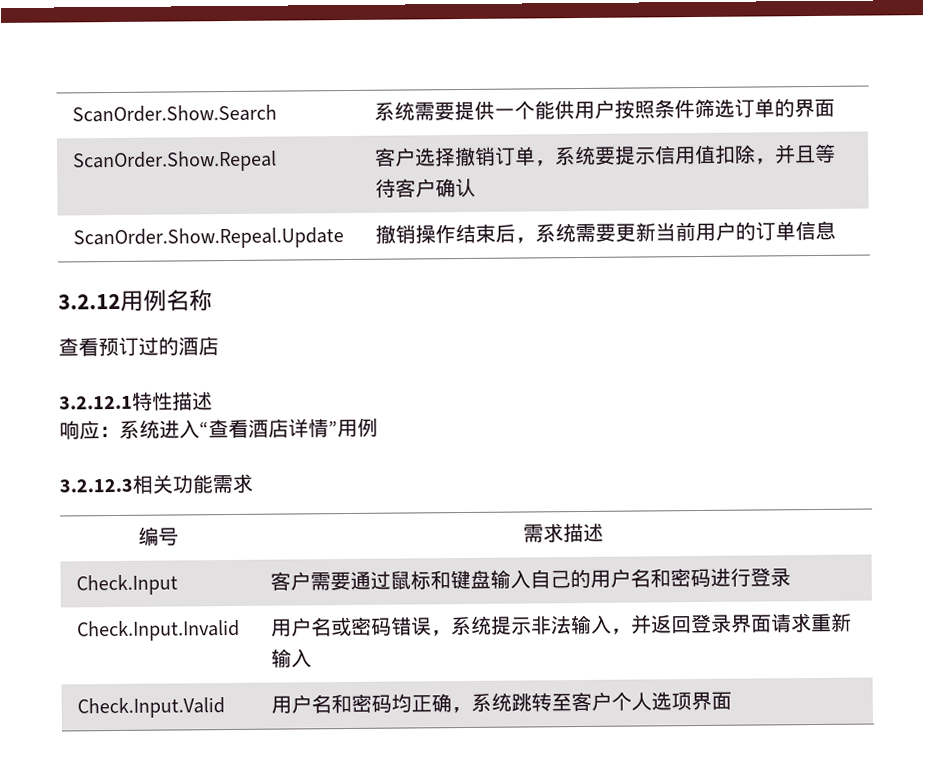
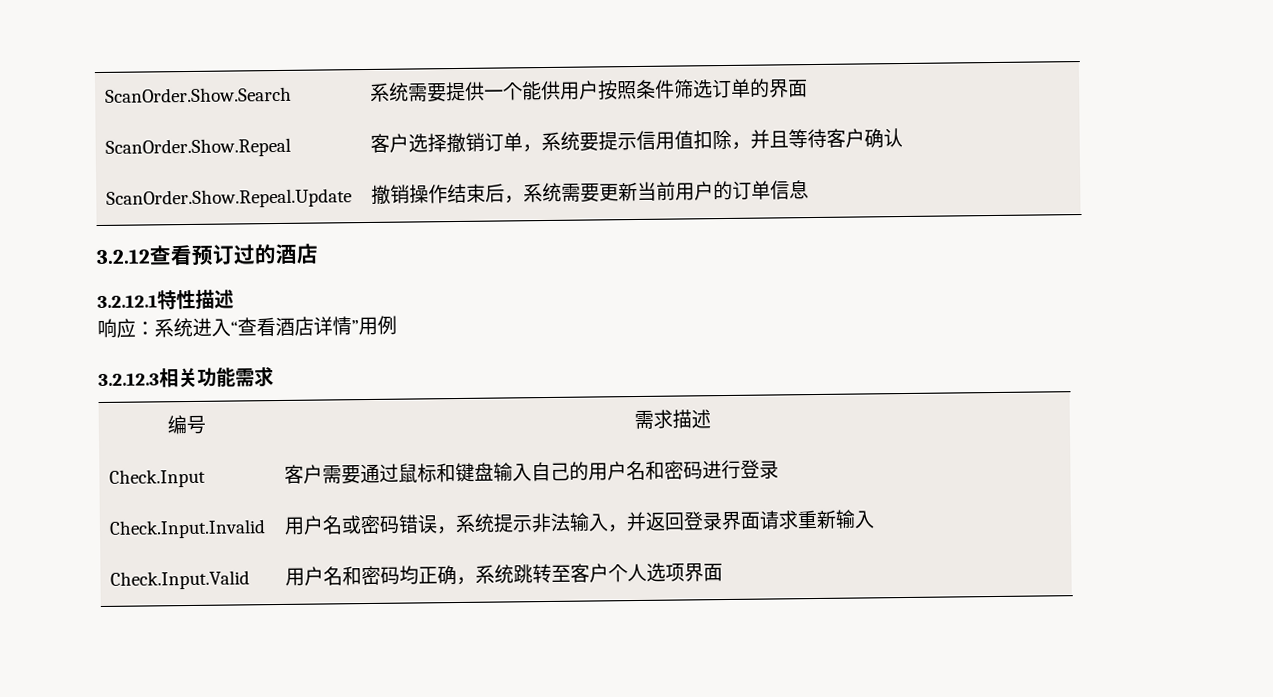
[120,289,213,312] 用例名称 // -> (151, 257) none

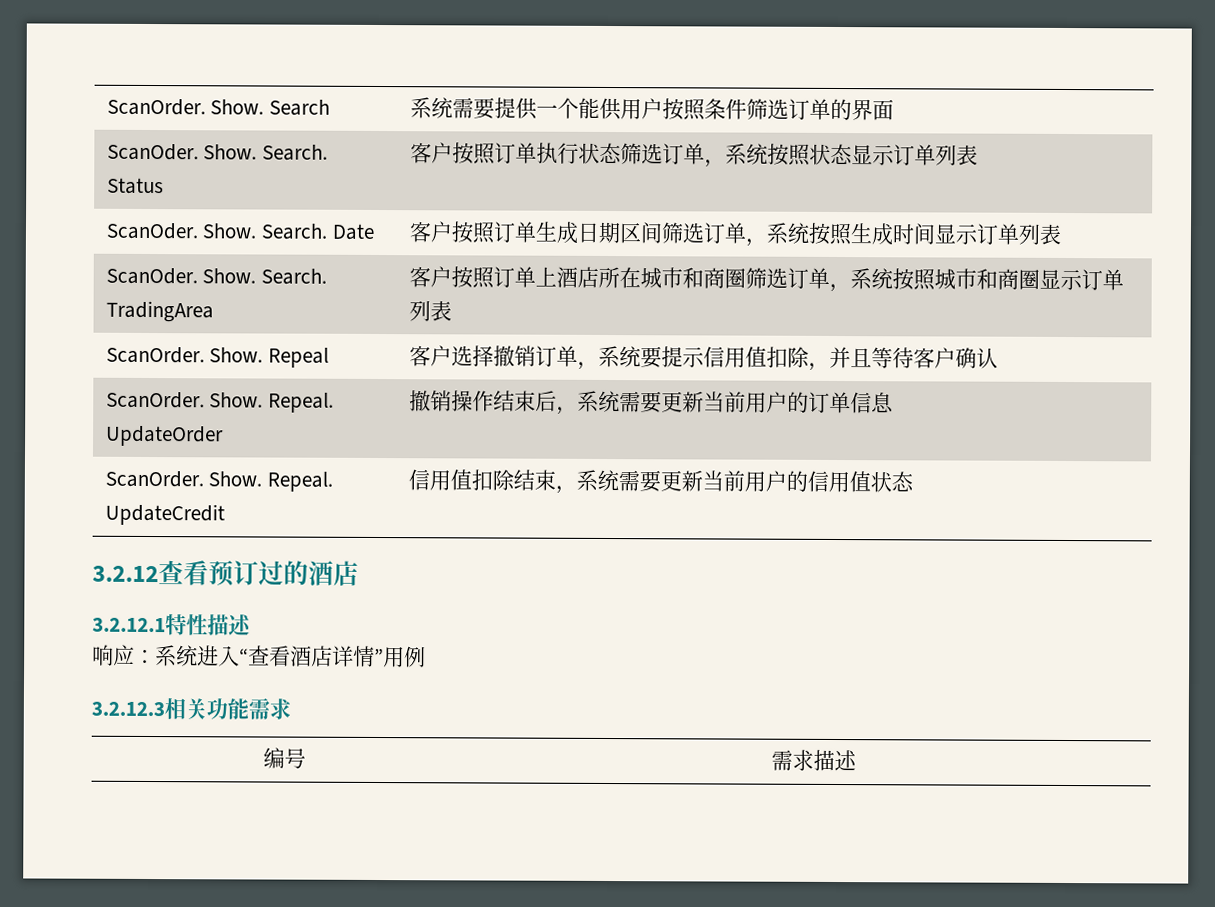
[104,86,292,103] ScanOrder.Show.Search -> [106,98,331,116] ScanOrder. Show. Search
[104,137,291,158] ScanOrder.Show.Repeal -> [106,143,329,161] [106,177,164,195] [409,142,978,168] [105,222,374,240] [408,221,1062,247] [105,267,328,285] [105,300,214,323] [408,266,1124,293] [408,300,452,322] [105,346,330,368] ScanOder. Show. Search. Status | 客户按照订单执行状态筛选订单，系统按照状态显示订单列表 // ScanOder. Show. Search. Date | 客户按照订单生成日期区间筛选订单，系统按照生成时间显示订单列表 // ScanOder. Show. Search. TradingArea | 客户按照订单上酒店所在城市和商圈筛选订单，系统按照城市和商圈显示订单列表 // ScanOrder. Show. Repeal
[105,188,352,209] ScanOrder.Show.Repeal.Update -> [105,391,335,413] [105,425,224,447] ScanOrder. Show. Repeal. UpdateOrder
(809, 190) none -> [104,470,334,492] [104,503,225,526] [407,469,914,494] // ScanOrder. Show. Repeal. UpdateCredit | 信用值扣除结束，系统需要更新当前用户的信用值状态
[108,468,206,488] [283,459,779,485] [108,519,266,539] [283,509,875,535] [109,570,250,590] [284,562,723,586] // Check.Input | 客户需要通过鼠标和键盘输入自己的用户名和密码进行登录 // Check.Input.Invalid | 用户名或密码错误，系统提示非法输入，并返回登录界面请求重新输入 // Check.Input.Valid | 用户名和密码均正确，系统跳转至客户个人选项界面 -> (857, 760) none

